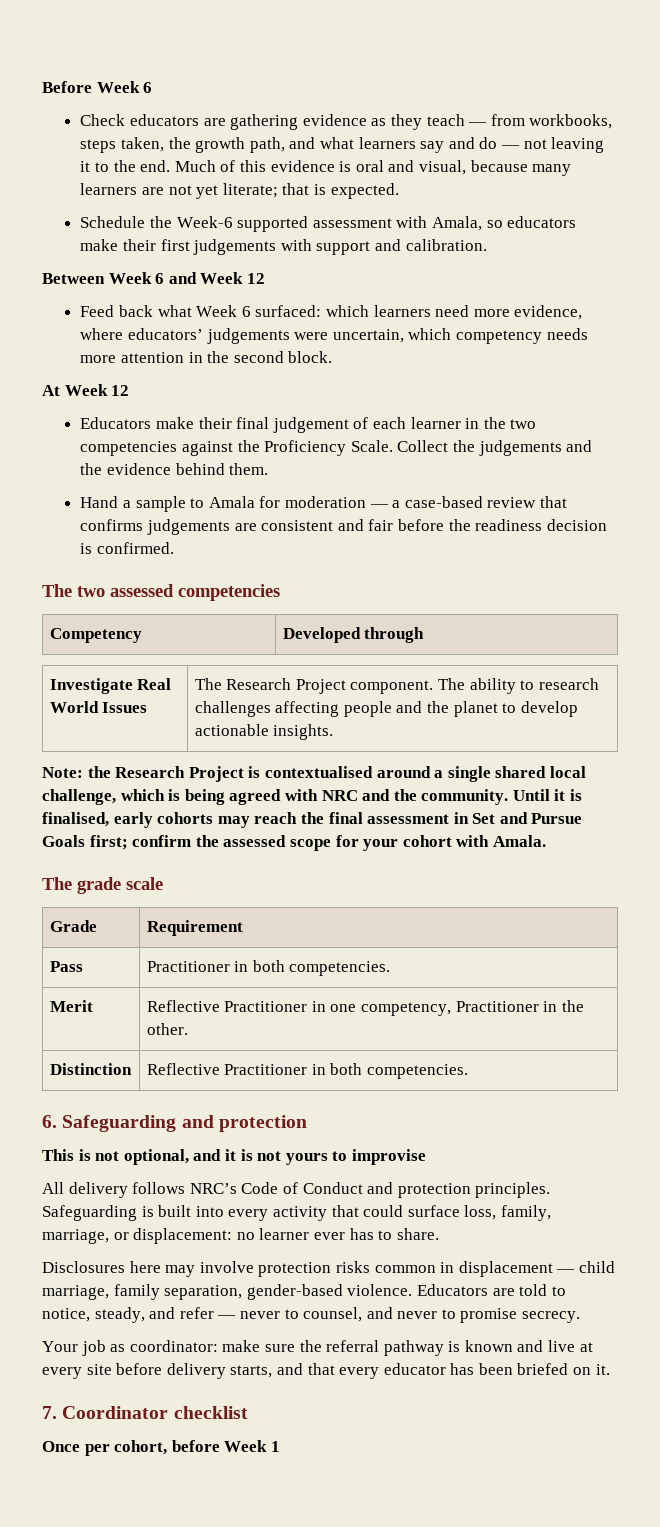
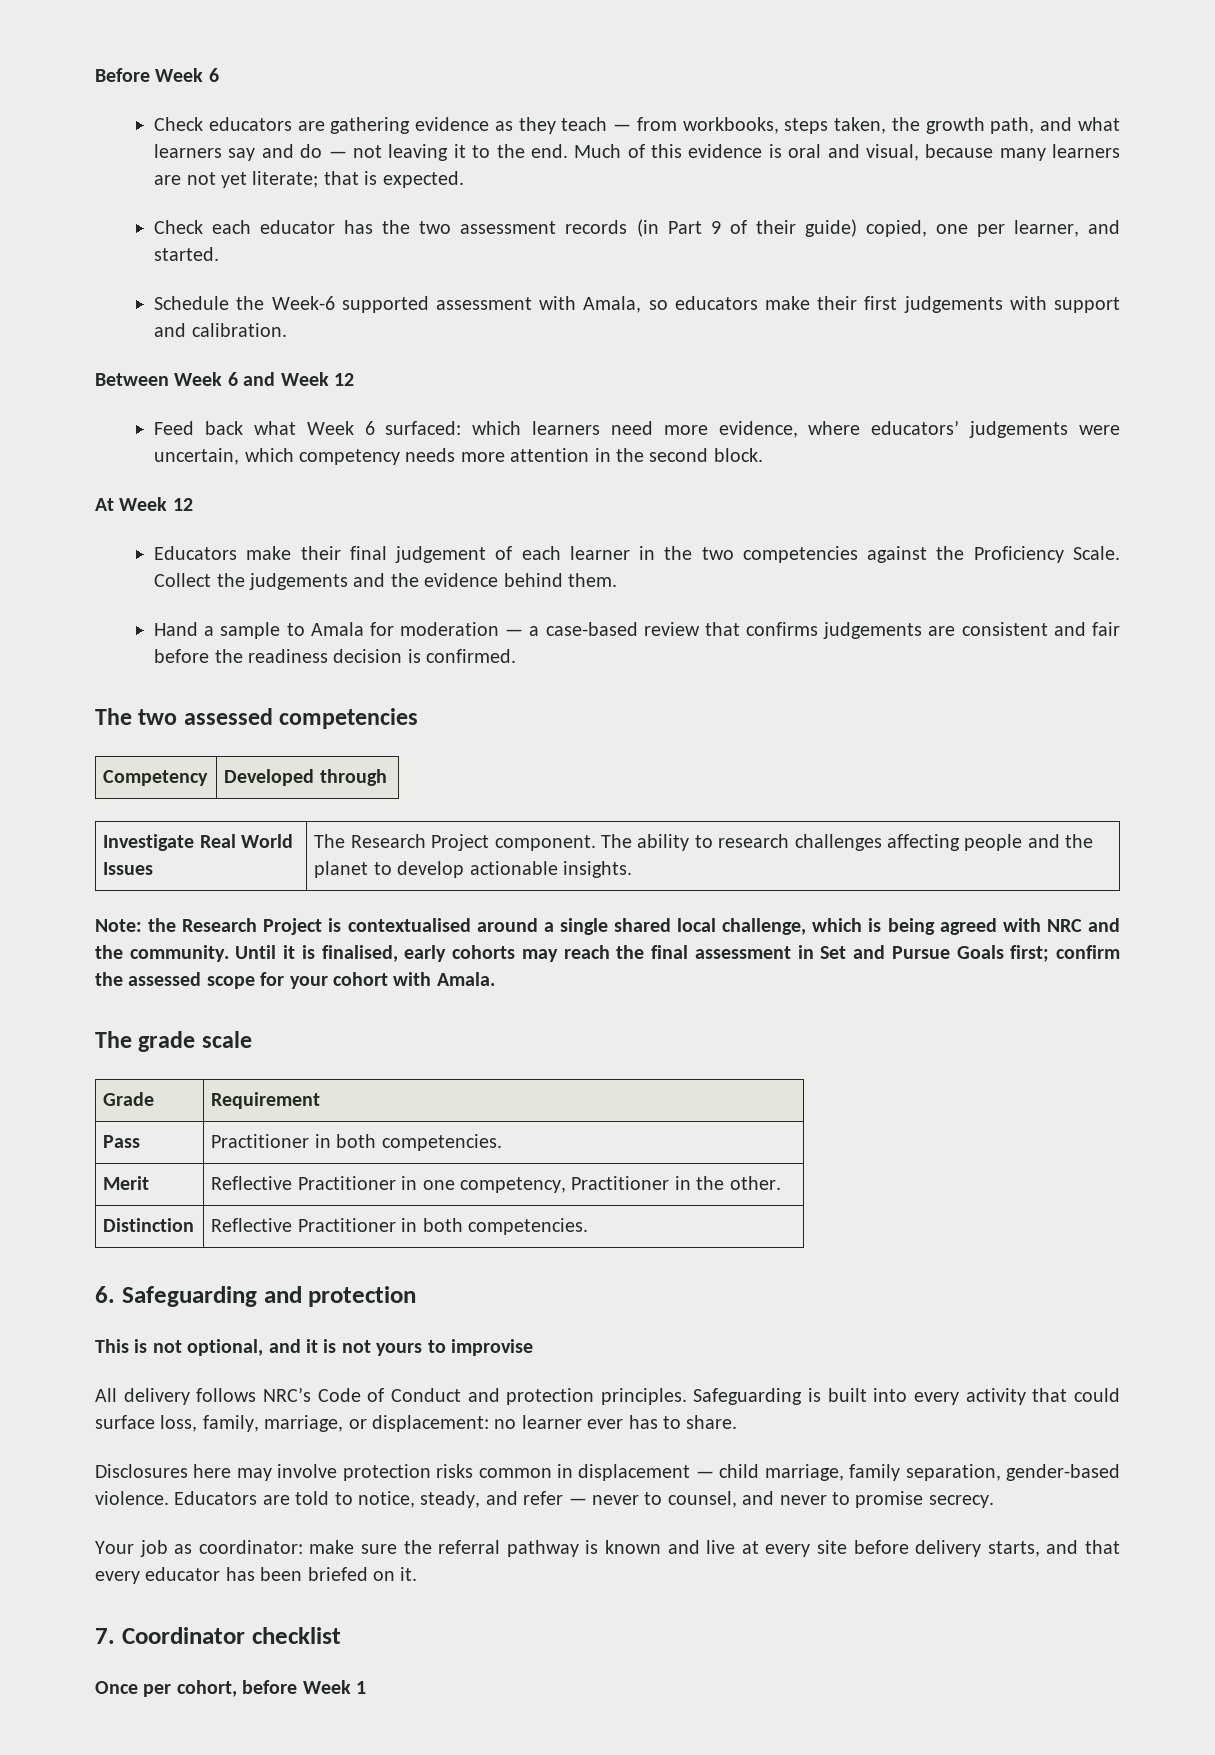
(399, 191) none -> [154,219,1121,237] [154,247,220,261] // Check each educator has the two assessment records (in Part 9 of their guide) copied, one per learner, and started.

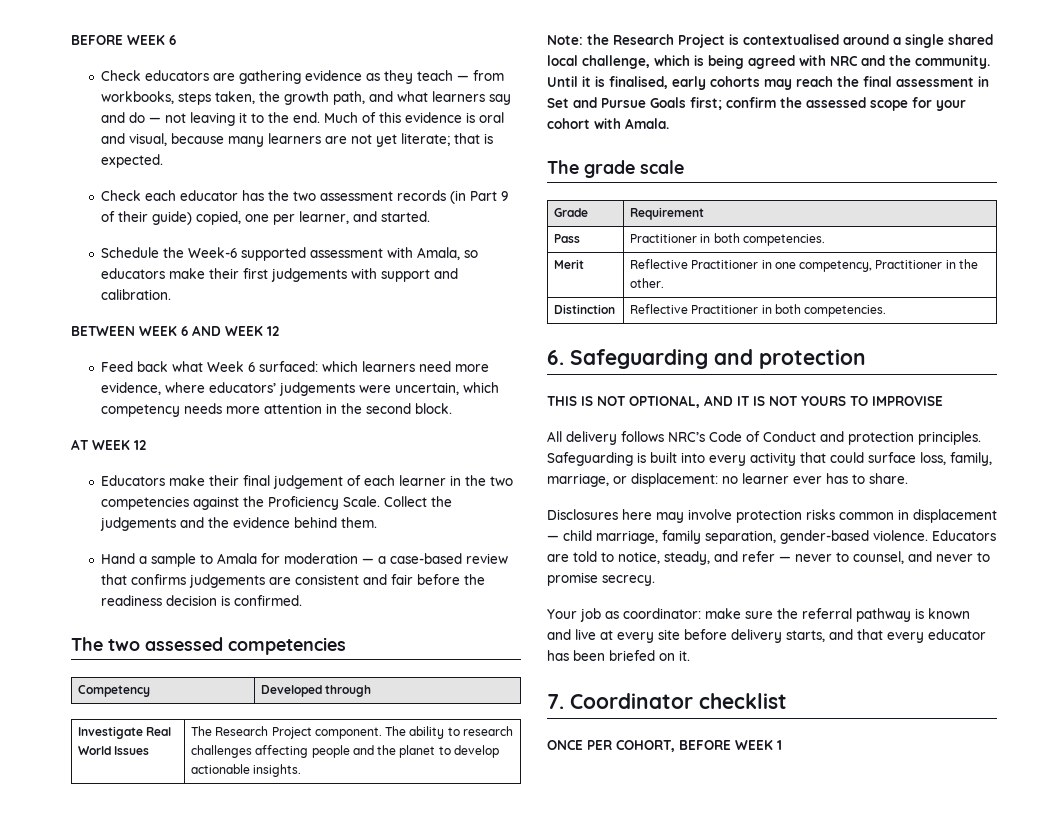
[95,68,204,82] Before Week -> [71,35,165,45] BEFORE WEEK
[95,372,329,386] Between Week 6 and Week -> [71,325,263,336] BETWEEN WEEK 6 AND WEEK
[95,497,168,511] At Week -> [71,439,130,450] AT WEEK
[95,1339,533,1356] This is not optional, and it is not yours to improvise -> [547,395,943,408] THIS IS NOT OPTIONAL, AND IT IS NOT YOURS TO IMPROVISE
[95,1680,351,1697] Once per cohort, before Week -> [547,740,773,752] ONCE PER COHORT, BEFORE WEEK

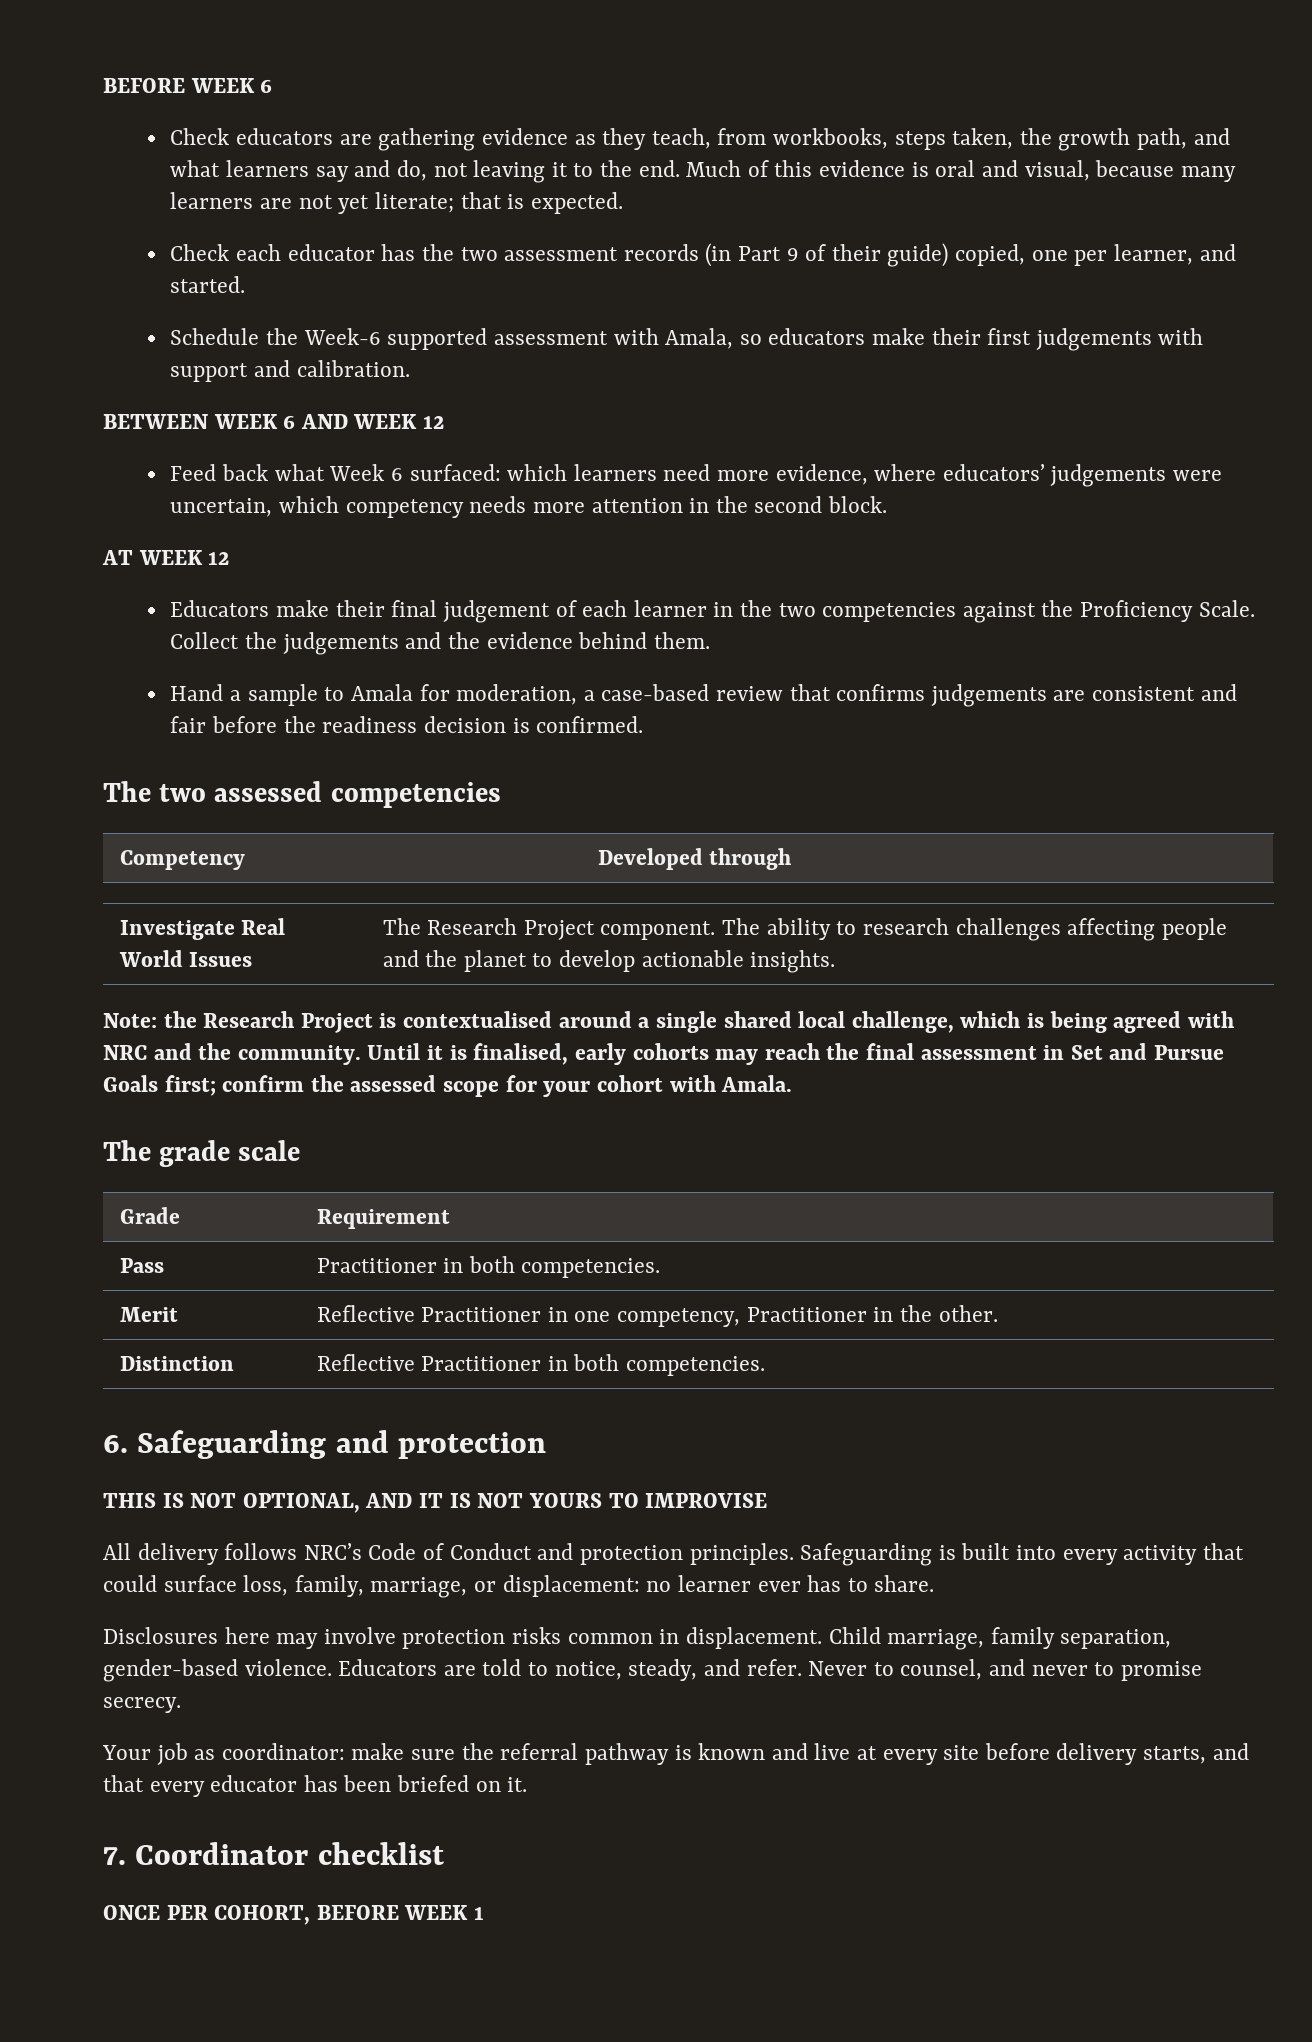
[417,70,470,81] teach — -> [651,128,711,149] teach,
[129,112,162,123] do — -> [396,160,427,181] do,
[284,553,375,564] moderation — -> [456,684,578,705] moderation,
[913,509,997,523] [547,530,592,541] displacement — child -> [685,1627,881,1649] displacement. Child
[742,551,832,562] refer — never -> [746,1659,868,1676] refer. Never

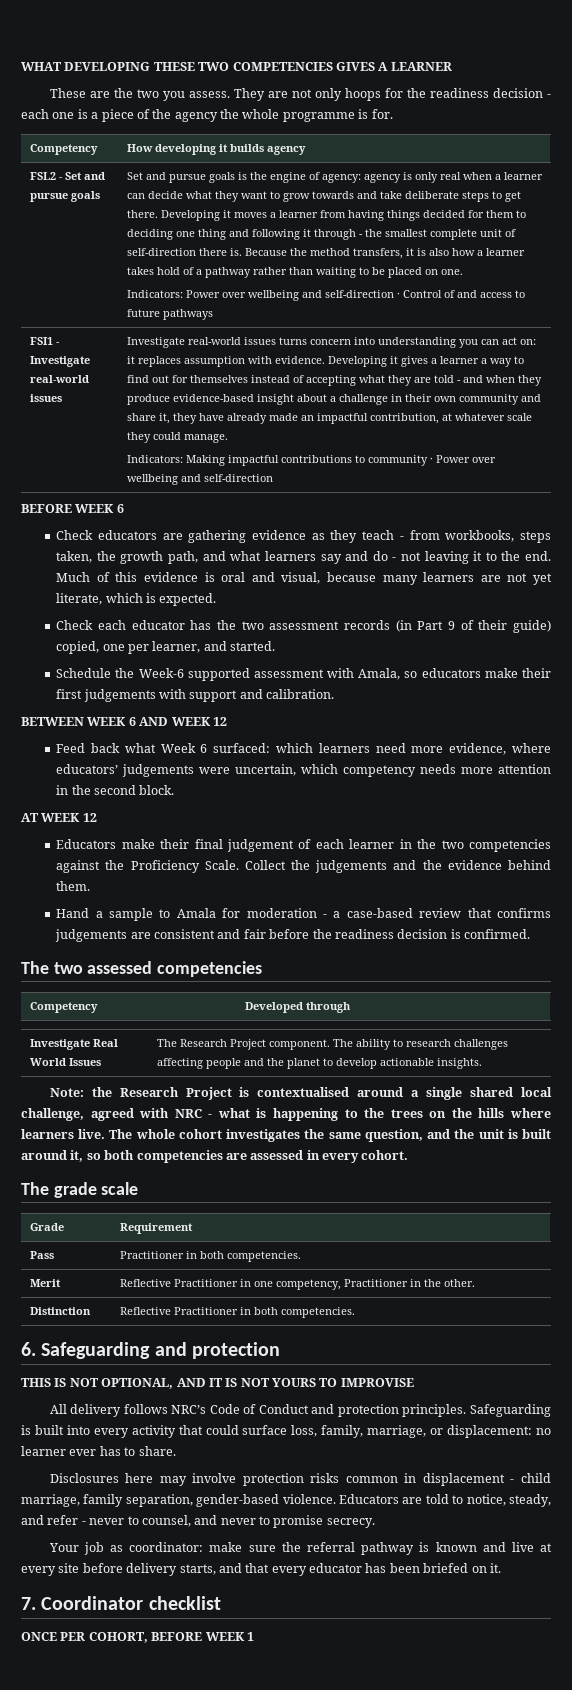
(103, 85) none -> [21,62,452,71] [49,88,551,101] [21,109,393,122] [29,144,98,155] [126,144,306,155] [29,172,105,180] [29,191,100,202] [126,172,543,183] [126,191,521,202] [126,210,526,221] [126,229,516,240] [126,248,525,259] [126,267,463,278] [126,290,525,301] [126,309,213,320] [29,337,60,345] [29,356,90,367] [29,375,89,383] [29,394,62,402] [126,337,536,348] [126,356,524,367] [126,375,542,386] [126,394,541,405] [126,413,532,424] [126,432,228,443] [126,455,496,466] [126,474,273,485] WHAT DEVELOPING THESE TWO COMPETENCIES GIVES A LEARNER // These are the two you assess. They are not only hoops for the readiness decision - each one is a piece of the agency the whole programme is for. // Competency | How developing it builds agency // FSL2 - Set and pursue goals | Set and pursue goals is the engine of agency: agency is only real when a learner can decide what they want to grow towards and take deliberate steps to get there. Developing it moves a learner from having things decided for them to deciding one thing and following it through - the smallest complete unit of self-direction there is. Because the method transfers, it is also how a learner takes hold of a pathway rather than waiting to be placed on one. // Indicators: Power over wellbeing and self-direction · Control of and access to future pathways // FSI1 - Investigate real-world issues | Investigate real-world issues turns concern into understanding you can act on: it replaces assumption with evidence. Developing it gives a learner a way to find out for themselves instead of accepting what they are told - and when they produce evidence-based insight about a challenge in their own community and share it, they have already made an impactful contribution, at whatever scale they could manage. // Indicators: Making impactful contributions to community · Power over wellbeing and self-direction //
[651,128,711,149] teach, -> [362,530,404,540] teach -
[396,160,427,181] do, -> [372,551,397,561] do -
[374,192,502,213] literate; that -> [56,593,143,605] literate, which
[456,684,578,705] moderation, -> [246,908,328,918] moderation -
[960,1011,1234,1033] [103,1043,1225,1065] [103,1075,793,1097] which is being agreed with NRC and the community. Until it is finalised, early cohorts may reach the final assessment in Set and Pursue Goals first; confirm the assessed scope for your cohort with Amala. -> [90,1108,551,1121] [21,1129,551,1142] [21,1150,409,1163] agreed with NRC - what is happening to the trees on the hills where learners live. The whole cohort investigates the same question, and the unit is built around it, so both competencies are assessed in every cohort.
[685,1627,881,1649] displacement. Child -> [422,1473,552,1486] displacement - child
[746,1659,868,1676] refer. Never -> [47,1515,125,1525] refer - never

